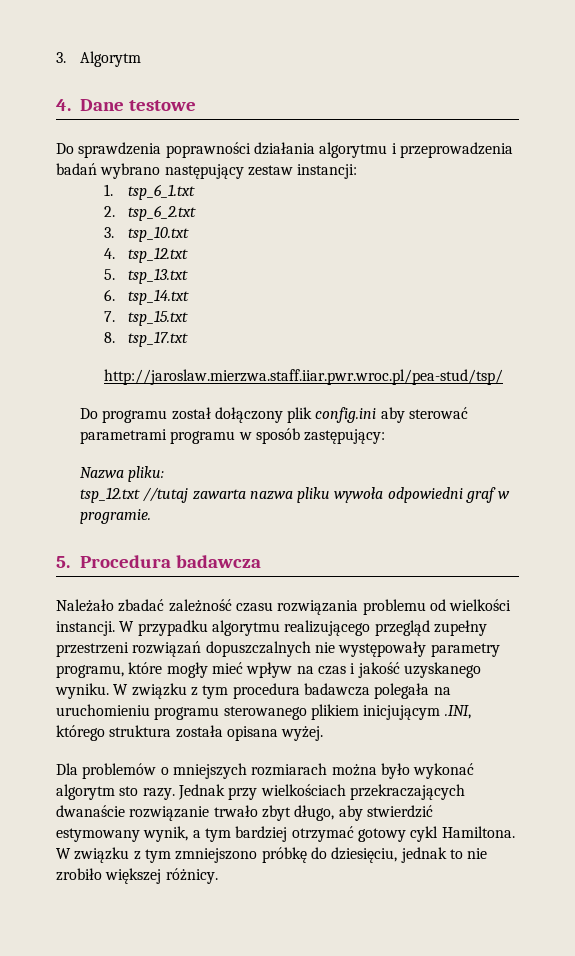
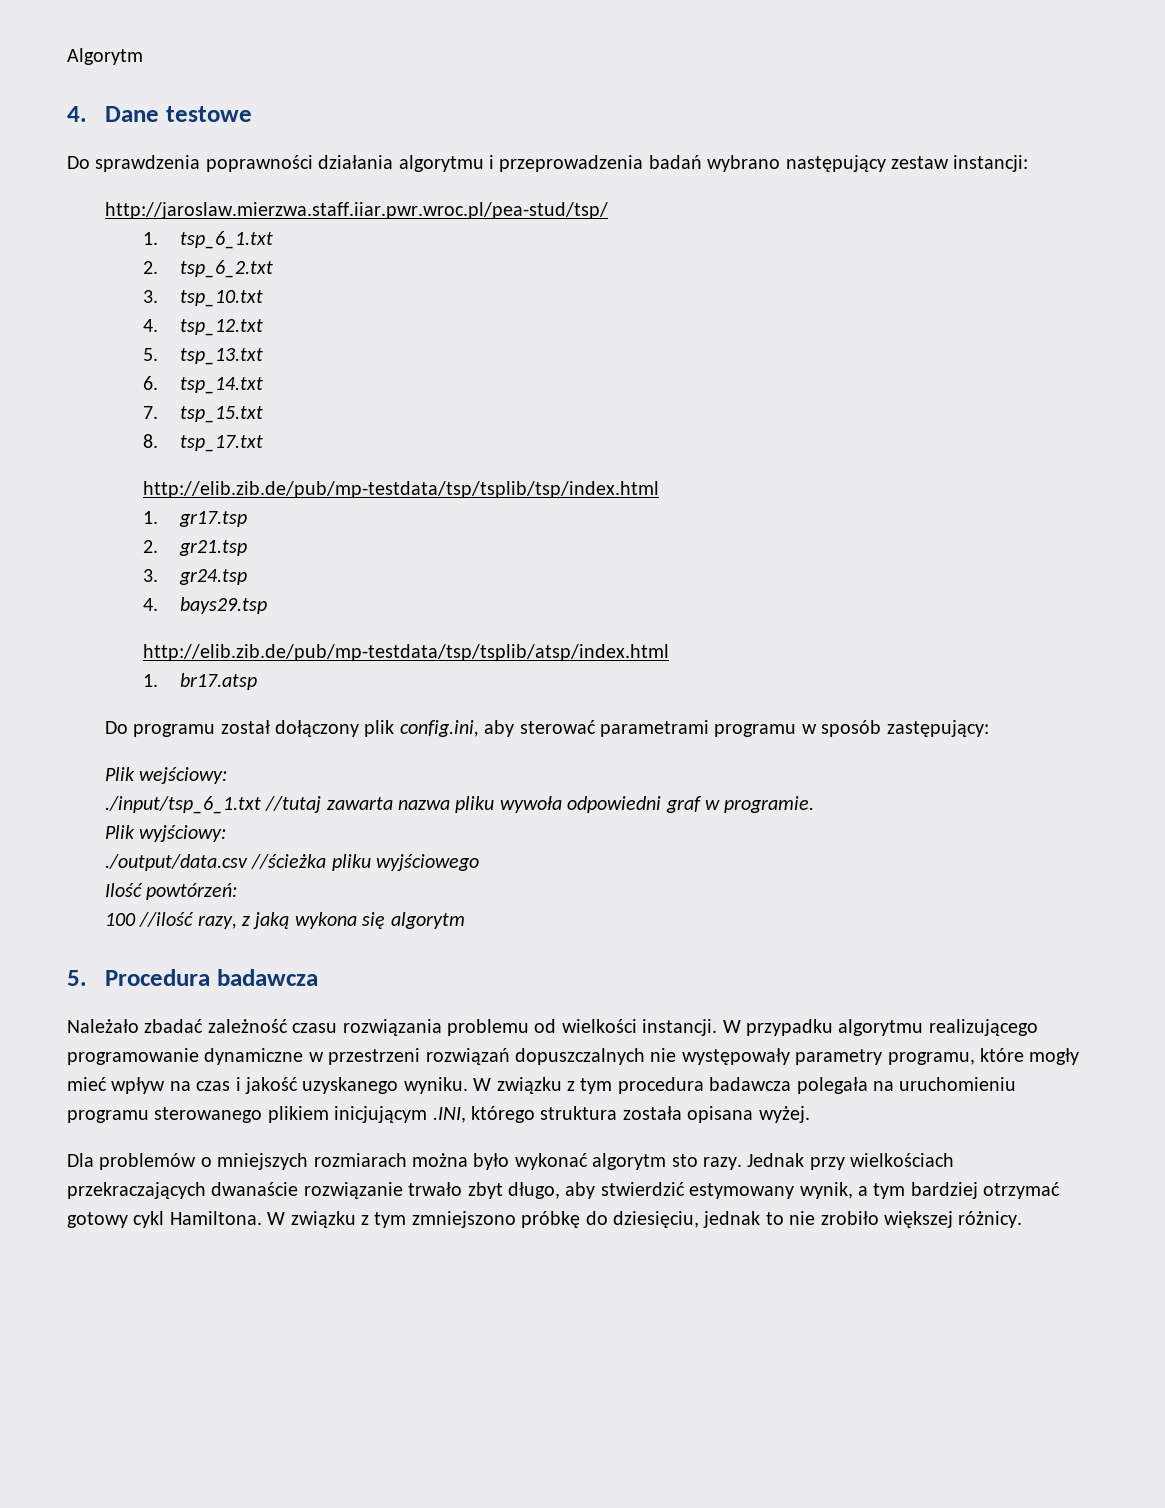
[56,52,66,63] 3. -> (67, 56) none
(358, 171) none -> [104,202,608,219] // http://jaroslaw.mierzwa.staff.iiar.pwr.wroc.pl/pea-stud/tsp/
[103,369,503,385] http://jaroslaw.mierzwa.staff.iiar.pwr.wroc.pl/pea-stud/tsp/ -> [142,481,659,498] [142,511,248,527] [142,540,248,556] [142,569,248,585] [142,597,268,614] [142,644,669,661] [142,673,258,690] http://elib.zib.de/pub/mp-testdata/tsp/tsplib/tsp/index.html // 1. gr17.tsp // 2. gr21.tsp // 3. gr24.tsp // 4. bays29.tsp // http://elib.zib.de/pub/mp-testdata/tsp/tsplib/atsp/index.html // 1. br17.atsp
[315,407,377,423] config.ini -> [399,720,479,737] config.ini,
[79,466,165,482] [79,487,140,503] Nazwa pliku: // tsp_12.txt -> [104,767,228,784] [104,796,261,814] Plik wejściowy: // ./input/tsp_6_1.txt
(151, 516) none -> [104,825,227,842] [104,854,480,871] [104,883,238,900] [104,912,465,929] // Plik wyjściowy: // ./output/data.csv //ścieżka pliku wyjściowego // Ilość powtórzeń: // 100 //ilość razy, z jaką wykona się algorytm
[374,620,487,636] przegląd zupełny -> [67,1048,324,1065] programowanie dynamiczne w

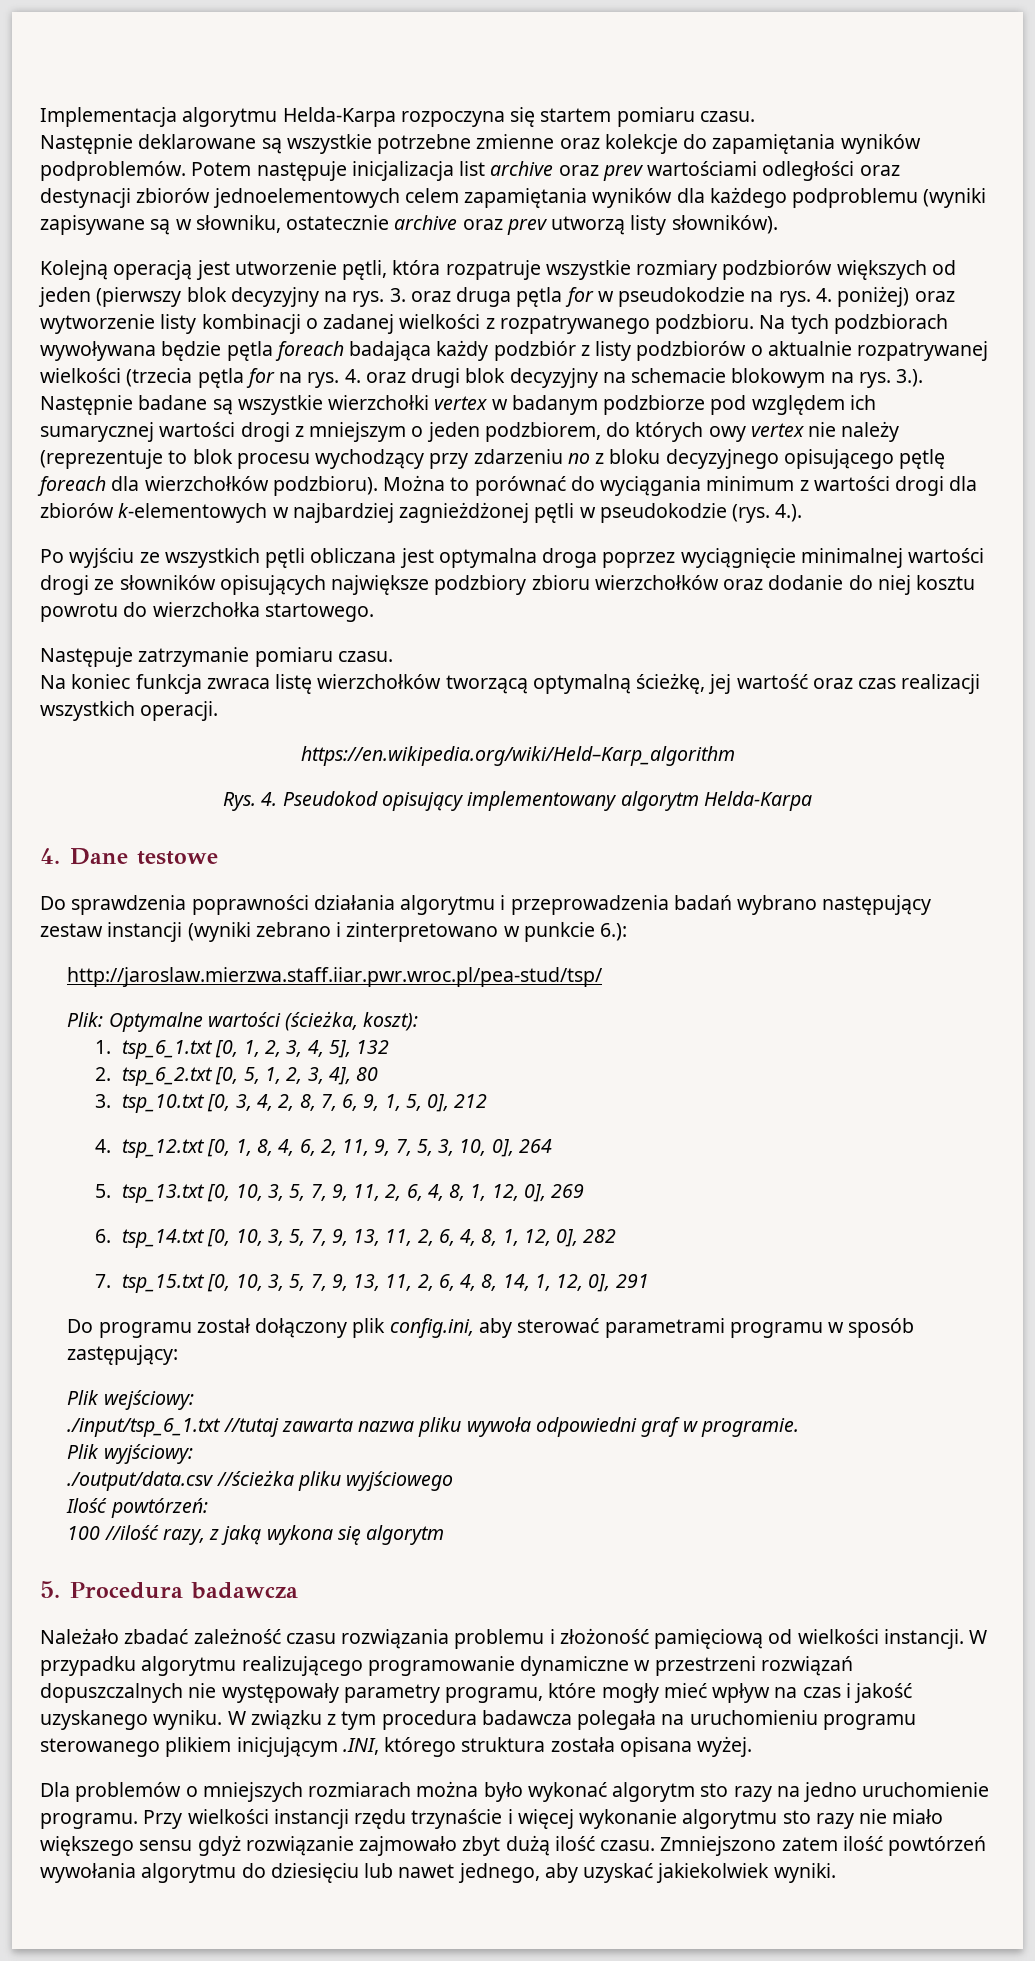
[67,48,143,65] Algorytm -> [40,107,755,127] [40,134,921,154] [40,161,900,181] [40,187,987,208] [40,215,778,235] [40,260,956,280] [38,286,955,307] [40,314,948,334] [40,340,989,361] [40,368,924,388] [40,395,876,415] [40,421,900,442] [40,449,946,469] [37,475,978,496] [40,502,803,523] [40,548,985,568] [40,575,976,595] [40,602,374,622] [40,647,393,667] [40,673,981,694] [40,701,219,721] [300,746,735,766] [223,791,812,811] Implementacja algorytmu Helda-Karpa rozpoczyna się startem pomiaru czasu. // Następnie deklarowane są wszystkie potrzebne zmienne oraz kolekcje do zapamiętania wyników podproblemów. Potem następuje inicjalizacja list archive oraz prev wartościami odległości oraz destynacji zbiorów jednoelementowych celem zapamiętania wyników dla każdego podproblemu (wyniki zapisywane są w słowniku, ostatecznie archive oraz prev utworzą listy słowników). // Kolejną operacją jest utworzenie pętli, która rozpatruje wszystkie rozmiary podzbiorów większych od jeden (pierwszy blok decyzyjny na rys. 3. oraz druga pętla for w pseudokodzie na rys. 4. poniżej) oraz wytworzenie listy kombinacji o zadanej wielkości z rozpatrywanego podzbioru. Na tych podzbiorach wywoływana będzie pętla foreach badająca każdy podzbiór z listy podzbiorów o aktualnie rozpatrywanej wielkości (trzecia pętla for na rys. 4. oraz drugi blok decyzyjny na schemacie blokowym na rys. 3.). Następnie badane są wszystkie wierzchołki vertex w badanym podzbiorze pod względem ich sumarycznej wartości drogi z mniejszym o jeden podzbiorem, do których owy vertex nie należy (reprezentuje to blok procesu wychodzący przy zdarzeniu no z bloku decyzyjnego opisującego pętlę foreach dla wierzchołków podzbioru). Można to porównać do wyciągania minimum z wartości drogi dla zbiorów k-elementowych w najbardziej zagnieżdżonej pętli w pseudokodzie (rys. 4.). // Po wyjściu ze wszystkich pętli obliczana jest optymalna droga poprzez wyciągnięcie minimalnej wartości drogi ze słowników opisujących największe podzbiory zbioru wierzchołków oraz dodanie do niej kosztu powrotu do wierzchołka startowego. // Następuje zatrzymanie pomiaru czasu. // Na koniec funkcja zwraca listę wierzchołków tworzącą optymalną ścieżkę, jej wartość oraz czas realizacji wszystkich operacji. // https://en.wikipedia.org/wiki/Held–Karp_algorithm // Rys. 4. Pseudokod opisujący implementowany algorytm Helda-Karpa
[953,155,1029,172] [104,202,608,219] [142,231,274,249] [142,260,274,278] [142,290,264,307] [142,319,264,336] [142,348,264,365] [142,376,264,394] [142,406,264,423] [142,434,264,452] [142,481,659,498] [142,511,248,527] [142,540,248,556] [142,569,248,585] [142,597,268,614] [142,644,669,661] [142,673,258,690] instancji: // http://jaroslaw.mierzwa.staff.iiar.pwr.wroc.pl/pea-stud/tsp/ // 1. tsp_6_1.txt // 2. tsp_6_2.txt // 3. tsp_10.txt // 4. tsp_12.txt // 5. tsp_13.txt // 6. tsp_14.txt // 7. tsp_15.txt // 8. tsp_17.txt // http://elib.zib.de/pub/mp-testdata/tsp/tsplib/tsp/index.html // 1. gr17.tsp // 2. gr21.tsp // 3. gr24.tsp // 4. bays29.tsp // http://elib.zib.de/pub/mp-testdata/tsp/tsplib/atsp/index.html // 1. br17.atsp -> [107,922,628,942] [67,967,604,987] [67,1011,419,1032] [94,1040,390,1059] [94,1067,379,1086] [94,1094,488,1113] [94,1139,552,1158] [94,1184,585,1203] [94,1229,617,1248] [94,1274,649,1293] instancji (wyniki zebrano i zinterpretowano w punkcie 6.): // http://jaroslaw.mierzwa.staff.iiar.pwr.wroc.pl/pea-stud/tsp/ // Plik: Optymalne wartości (ścieżka, koszt): // 1. tsp_6_1.txt [0, 1, 2, 3, 4, 5], 132 // 2. tsp_6_2.txt [0, 5, 1, 2, 3, 4], 80 // 3. tsp_10.txt [0, 3, 4, 2, 8, 7, 6, 9, 1, 5, 0], 212 // 4. tsp_12.txt [0, 1, 8, 4, 6, 2, 11, 9, 7, 5, 3, 10, 0], 264 // 5. tsp_13.txt [0, 10, 3, 5, 7, 9, 11, 2, 6, 4, 8, 1, 12, 0], 269 // 6. tsp_14.txt [0, 10, 3, 5, 7, 9, 13, 11, 2, 6, 4, 8, 1, 12, 0], 282 // 7. tsp_15.txt [0, 10, 3, 5, 7, 9, 13, 11, 2, 6, 4, 8, 14, 1, 12, 0], 291
(529, 1027) none -> [549,1628,764,1649] i złożoność pamięciową
[702,1153,955,1170] [67,1182,1061,1199] [67,1211,1023,1228] razy. Jednak przy wielkościach przekraczających dwanaście rozwiązanie trwało zbyt długo, aby stwierdzić estymowany wynik, a tym bardziej otrzymać gotowy cykl Hamiltona. W związku z tym zmniejszono próbkę do dziesięciu, jednak to nie zrobiło większej różnicy. -> [733,1782,990,1802] [40,1809,944,1829] [40,1835,987,1856] [40,1863,836,1883] razy na jedno uruchomienie programu. Przy wielkości instancji rzędu trzynaście i więcej wykonanie algorytmu sto razy nie miało większego sensu gdyż rozwiązanie zajmowało zbyt dużą ilość czasu. Zmniejszono zatem ilość powtórzeń wywołania algorytmu do dziesięciu lub nawet jednego, aby uzyskać jakiekolwiek wyniki.

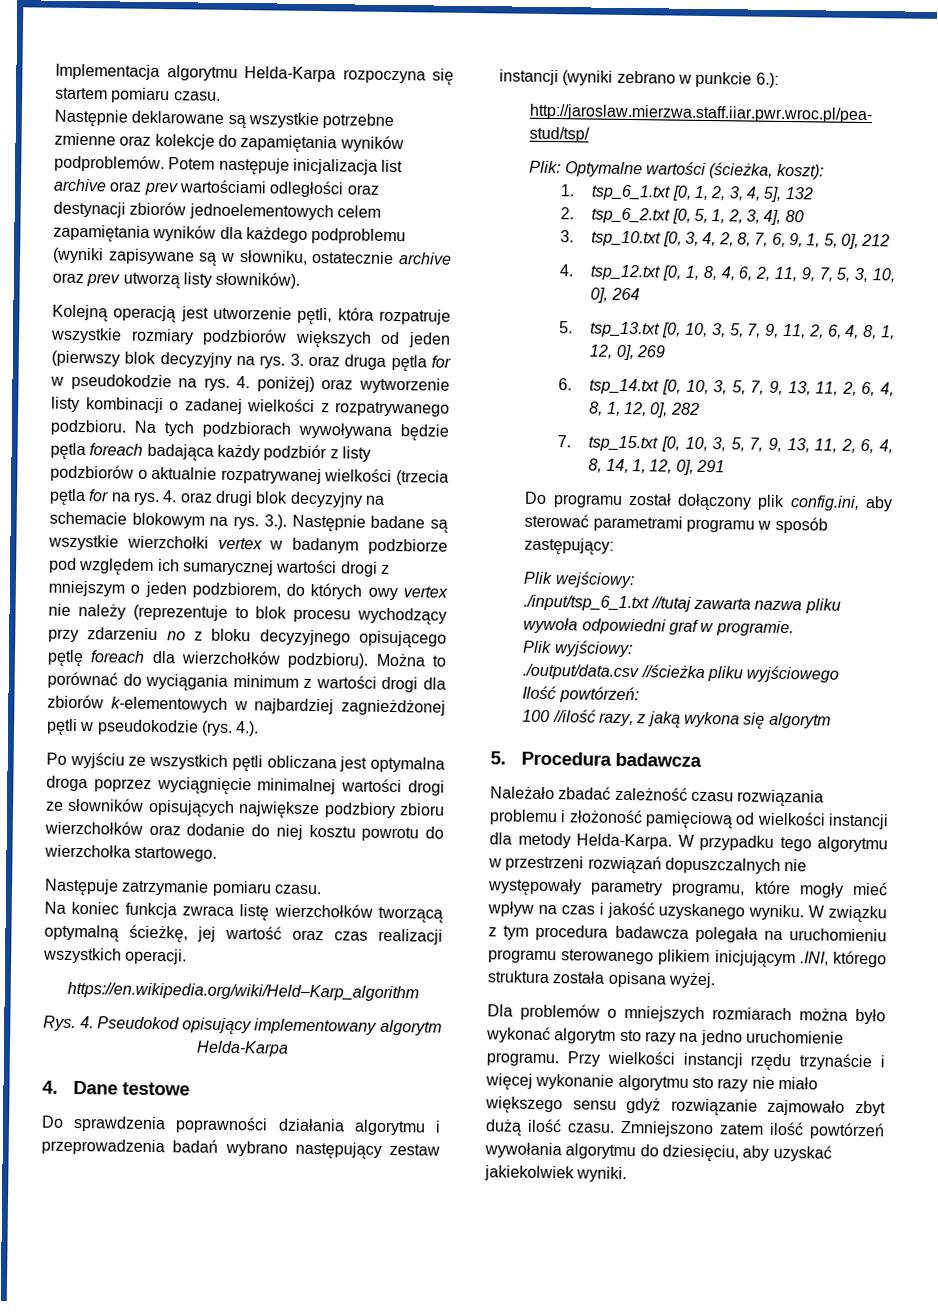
[336,922,499,942] i zinterpretowano -> (676, 77) none
[883,1629,988,1649] [40,1656,630,1676] instancji. W przypadku algorytmu realizującego programowanie dynamiczne -> [828,813,889,830] [489,832,888,853] instancji dla metody Helda-Karpa. W przypadku tego algorytmu
[270,1863,540,1883] dziesięciu lub nawet jednego, -> [661,1144,739,1162] dziesięciu,

